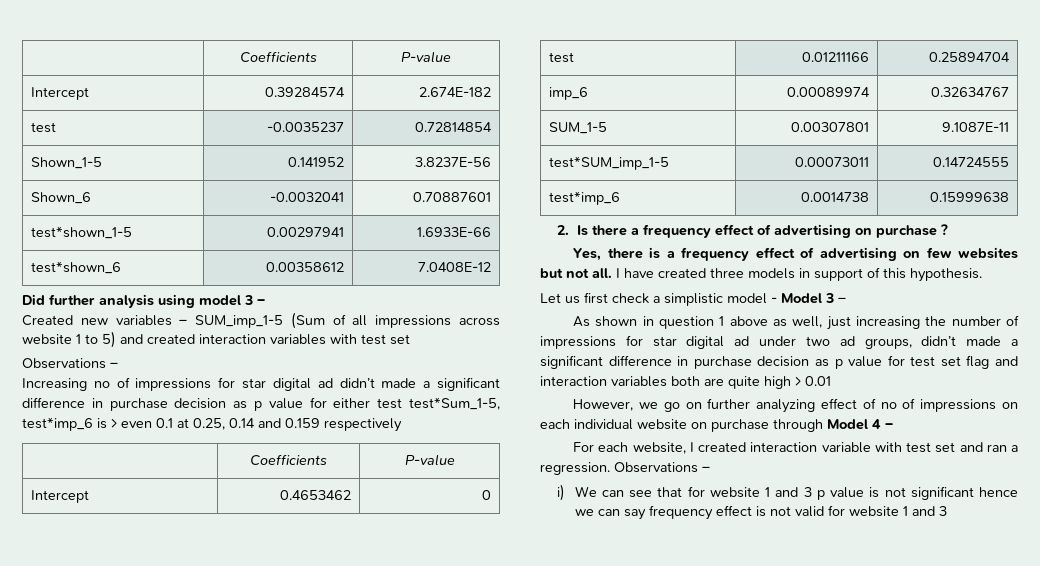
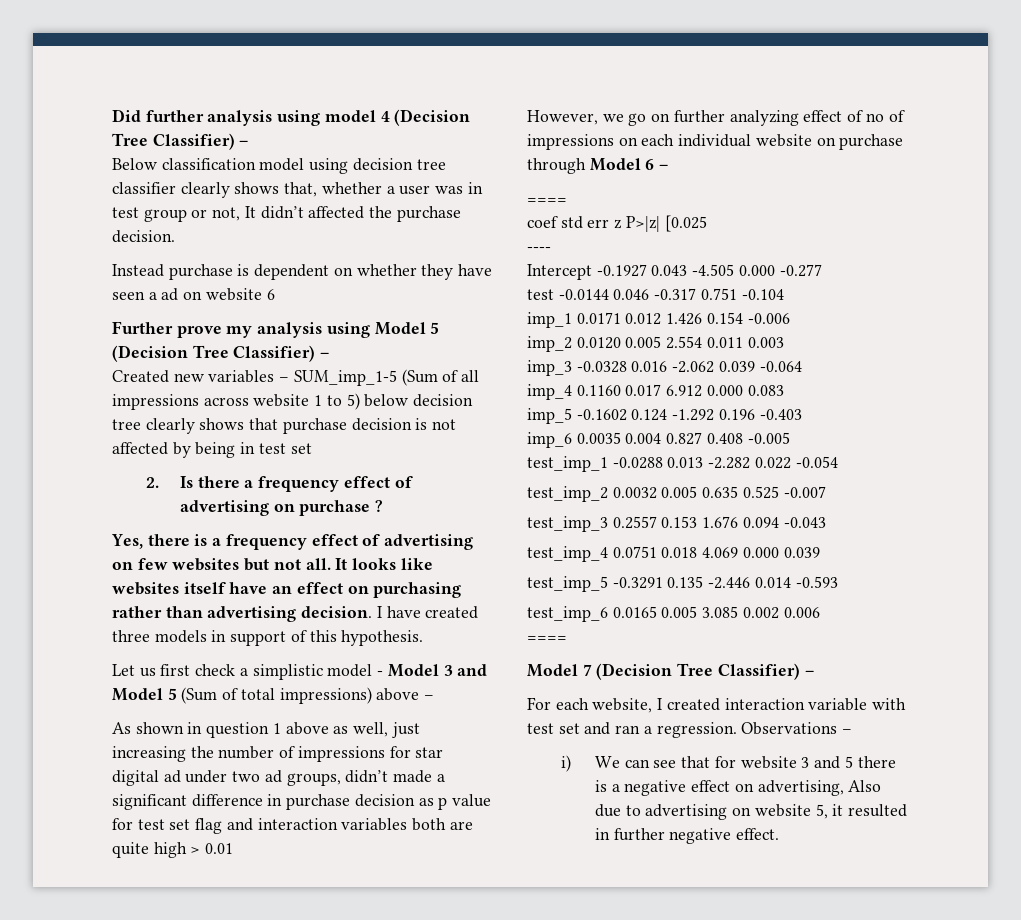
[239,51,317,62] [401,51,451,63] [31,87,90,100] [264,87,345,97] [418,87,491,97] [31,122,57,133] [266,122,344,132] [414,122,492,132] [31,157,103,169] [287,157,344,167] [414,157,491,167] [31,192,92,204] [269,192,344,202] [412,192,491,202] [31,226,133,239] [266,227,344,237] [416,227,491,237] [31,261,122,274] [265,262,344,272] [417,262,491,272] | Coefficients | P-value // Intercept | 0.39284574 | 2.674E-182 // test | -0.0035237 | 0.72814854 // Shown_1-5 | 0.141952 | 3.8237E-56 // Shown_6 | -0.0032041 | 0.70887601 // test*shown_1-5 | 0.00297941 | 1.6933E-66 // test*shown_6 | 0.00358612 | 7.0408E-12 // -> (112, 115) none
[244,295,253,305] 3 -> [380,109,471,126] [112,133,249,150] [112,158,446,174] [112,182,483,198] [112,206,461,222] [112,230,175,243] [112,264,493,280] [112,288,275,301] [112,321,440,338] [112,345,316,362] 4 (Decision Tree Classifier) – // Below classification model using decision tree classifier clearly shows that, whether a user was in test group or not, It didn’t affected the purchase decision. // Instead purchase is dependent on whether they have seen a ad on website 6 // Further prove my analysis using Model 5 (Decision Tree Classifier)
[120,334,410,345] [22,358,118,369] [22,377,500,391] [22,397,501,411] [22,417,402,432] [250,454,327,465] [404,454,455,466] [31,490,90,503] [279,490,351,500] [481,490,491,500] [549,52,575,63] [801,52,869,62] [928,52,1010,62] [549,87,589,100] [786,87,870,97] [930,87,1009,97] [549,122,608,134] [790,122,869,132] [941,122,1009,132] [549,156,670,170] [794,157,869,167] [932,157,1009,167] [549,191,621,205] [800,192,869,202] [929,192,1009,202] and created interaction variables with test set // Observations – // Increasing no of impressions for star digital ad didn’t made a significant difference in purchase decision as p value for either test test*Sum_1-5, test*imp_6 is > even 0.1 at 0.25, 0.14 and 0.159 respectively // | Coefficients | P-value // Intercept | 0.4653462 | 0 // test | 0.01211166 | 0.25894704 // imp_6 | 0.00089974 | 0.32634767 // SUM_1-5 | 0.00307801 | 9.1087E-11 // test*SUM_imp_1-5 | 0.00073011 | 0.14724555 // test*imp_6 | 0.0014738 | 0.15999638 -> [364,394,474,407] [112,418,457,434] [112,442,312,458] below decision tree clearly shows that purchase decision is not affected by being in test set
(612, 273) none -> [335,558,433,570] [112,582,462,598] [112,606,373,622] It looks like websites itself have an effect on purchasing rather than advertising decision.
(834, 298) none -> [457,664,488,676] [112,687,420,704] and Model 5 (Sum of total impressions) above
[872,419,881,429] 4 -> [645,159,669,170] [527,198,567,204] [527,215,707,232] [527,247,551,252] [527,264,822,280] [527,288,784,300] [527,312,790,328] [527,336,784,352] [527,360,802,376] [527,384,784,400] [527,408,802,424] [527,432,790,448] [527,456,838,472] [527,486,826,502] [527,516,826,532] [527,546,820,562] [527,576,838,592] [527,606,820,622] [527,636,567,642] [527,663,800,680] 6 – // ==== // coef std err z P>|z| [0.025 // ---- // Intercept -0.1927 0.043 -4.505 0.000 -0.277 // test -0.0144 0.046 -0.317 0.751 -0.104 // imp_1 0.0171 0.012 1.426 0.154 -0.006 // imp_2 0.0120 0.005 2.554 0.011 0.003 // imp_3 -0.0328 0.016 -2.062 0.039 -0.064 // imp_4 0.1160 0.017 6.912 0.000 0.083 // imp_5 -0.1602 0.124 -1.292 0.196 -0.403 // imp_6 0.0035 0.004 0.827 0.408 -0.005 // test_imp_1 -0.0288 0.013 -2.282 0.022 -0.054 // test_imp_2 0.0032 0.005 0.635 0.525 -0.007 // test_imp_3 0.2557 0.153 1.676 0.094 -0.043 // test_imp_4 0.0751 0.018 4.069 0.000 0.039 // test_imp_5 -0.3291 0.135 -2.446 0.014 -0.593 // test_imp_6 0.0165 0.005 3.085 0.002 0.006 // ==== // Model 7 (Decision Tree Classifier)
[765,486,1018,500] [574,505,947,520] 1 and 3 p value is not significant hence we can say frequency effect is not valid for website 1 and 3 -> [801,756,896,769] [594,780,882,796] [594,804,908,820] [594,828,780,844] 3 and 5 there is a negative effect on advertising, Also due to advertising on website 5, it resulted in further negative effect.

